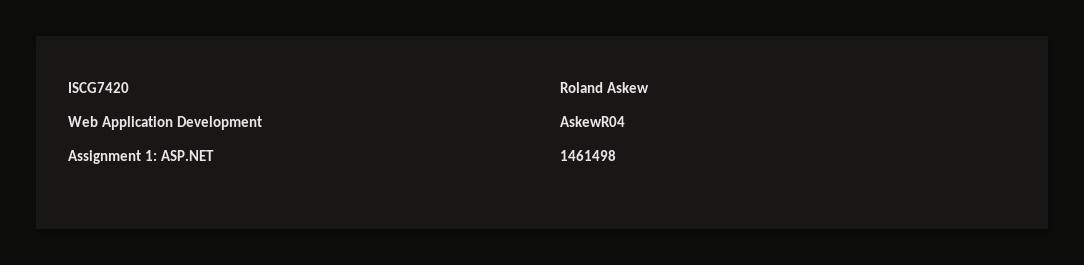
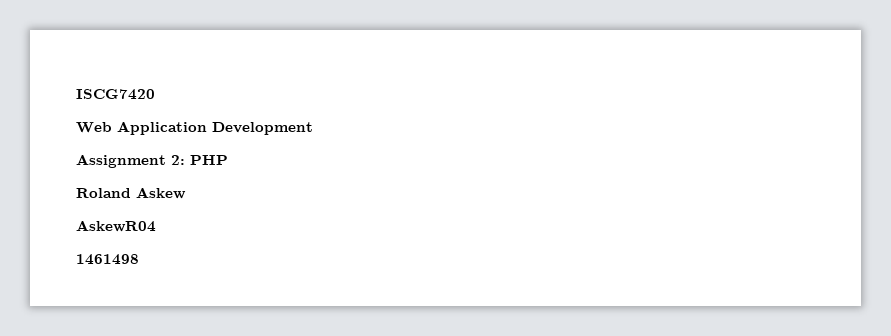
[144,150,214,161] 1: ASP.NET -> [171,155,228,165] 2: PHP

